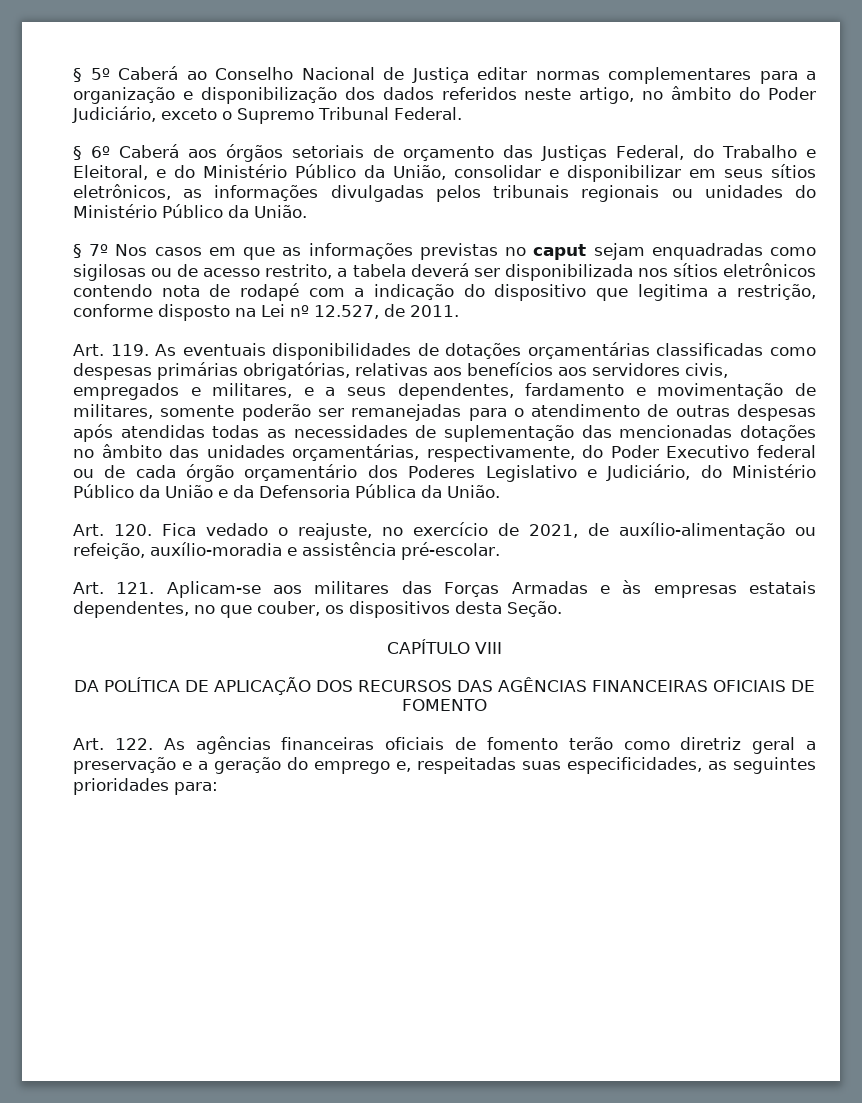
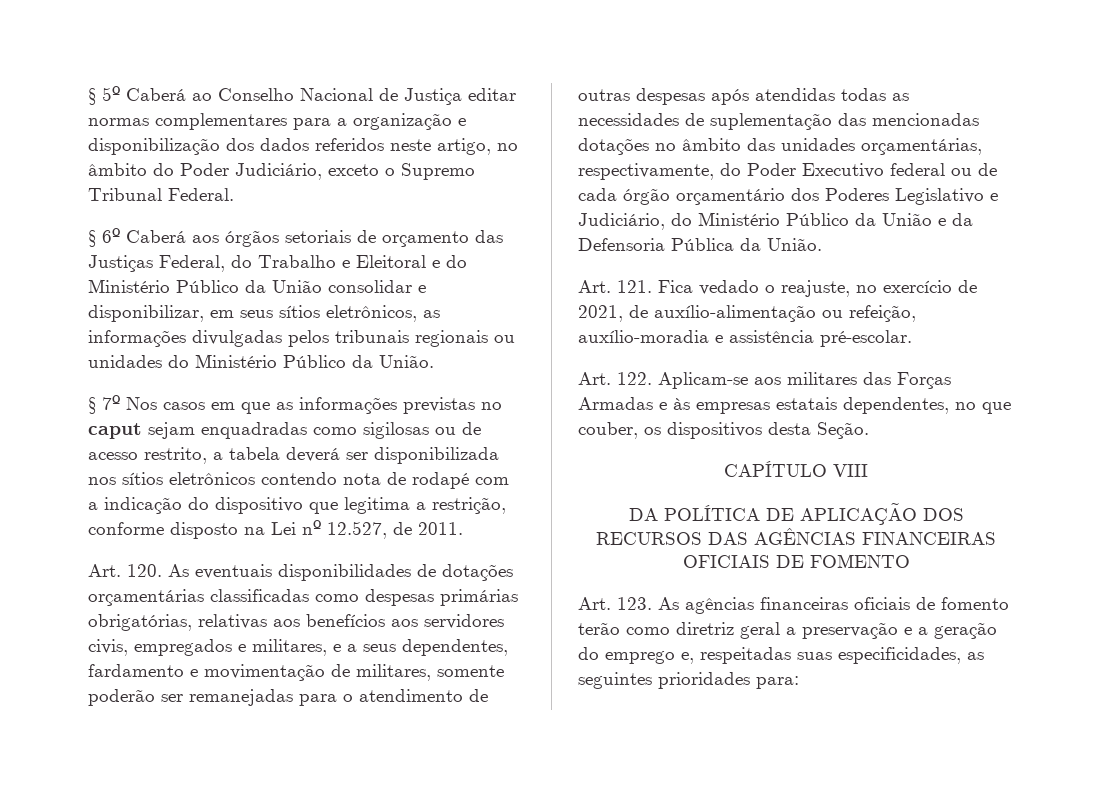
[73,165,148,180] Eleitoral, -> [356,255,426,268] Eleitoral
[393,165,446,180] União, -> [272,280,322,293] União
[567,165,681,182] disponibilizar -> [88,305,204,322] disponibilizar,
[110,344,149,356] 119. -> [127,564,162,577] 120.
[114,524,153,536] 120. -> [617,280,652,293] 121.
[116,582,155,594] 121. -> [617,372,652,385] 122.
[114,738,153,750] 122. -> [617,597,652,610] 123.

